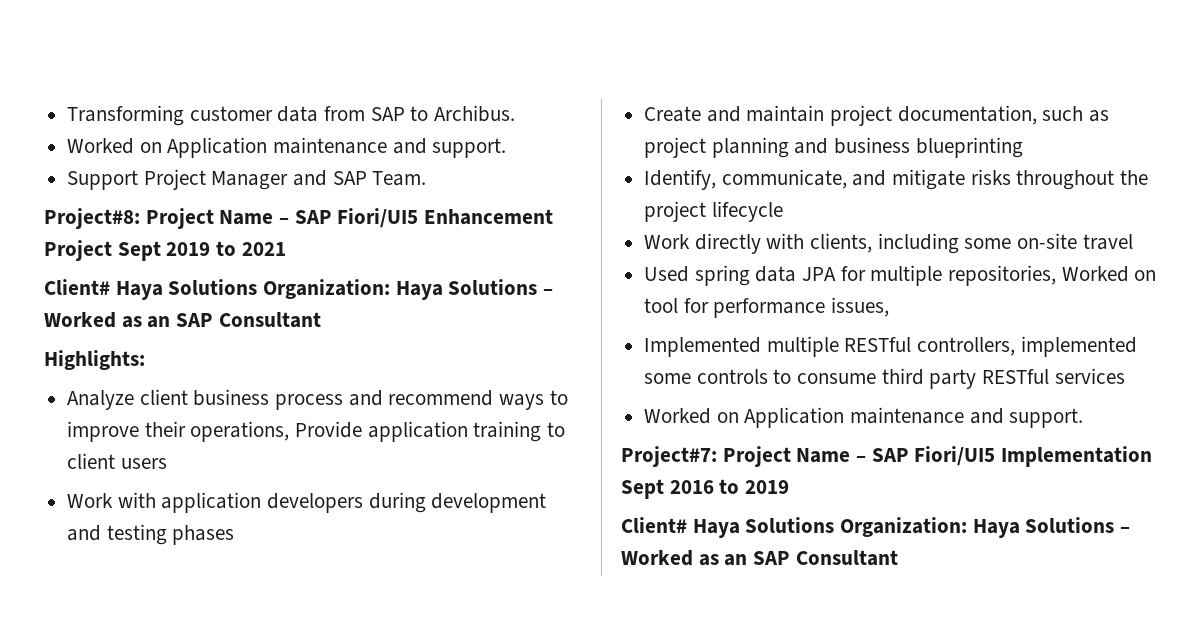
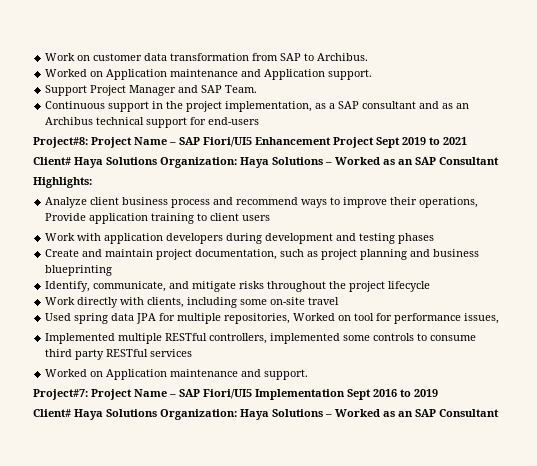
[67,105,185,126] Transforming -> [45,53,91,61] Work on
(319, 114) none -> [170,53,250,61] transformation
(427, 146) none -> [264,69,326,80] Application
(427, 178) none -> [45,101,470,112] [45,117,260,128] // Continuous support in the project implementation, as a SAP consultant and as an Archibus technical support for end-users

